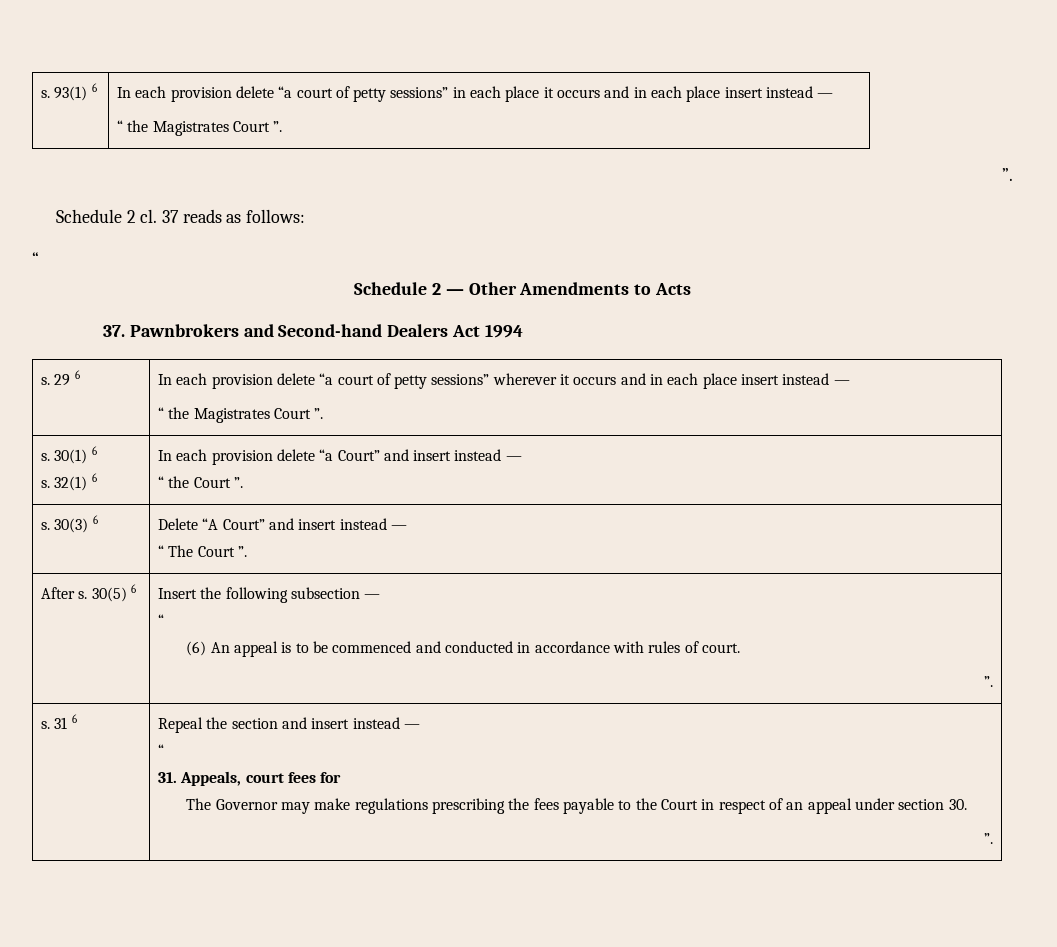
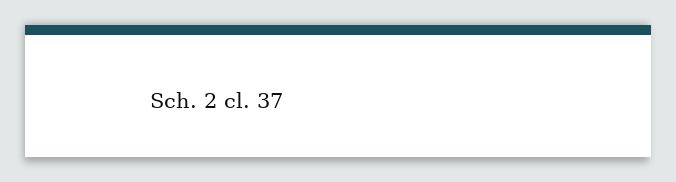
[40,83,97,101] [116,86,834,102] [116,120,283,136] [1002,168,1013,181] [55,209,306,223] [32,252,39,265] [354,282,691,295] [103,324,523,338] [40,370,80,386] [157,373,850,389] [157,407,324,423] [40,446,97,464] [40,473,97,491] [157,449,522,465] [157,476,243,488] [40,515,98,533] [157,518,407,530] [157,545,247,557] [40,584,136,602] [157,587,381,603] [157,614,164,626] [186,641,740,657] [984,676,994,687] [40,714,77,729] [157,717,420,733] [157,744,164,756] [157,771,342,786] [186,798,967,814] [984,833,994,844] s. 93(1) 6 | In each provision delete “a court of petty sessions” in each place it occurs and in each place insert instead — // “ the Magistrates Court ”. // ”. // Schedule 2 cl. 37 reads as follows: // “ // Schedule 2 — Other Amendments to Acts // 37. Pawnbrokers and Second-hand Dealers Act 1994 // s. 29 6 | In each provision delete “a court of petty sessions” wherever it occurs and in each place insert instead — // “ the Magistrates Court ”. // s. 30(1) 6 // s. 32(1) 6 | In each provision delete “a Court” and insert instead — // “ the Court ”. // s. 30(3) 6 | Delete “A Court” and insert instead — // “ The Court ”. // After s. 30(5) 6 | Insert the following subsection — // “ // (6) An appeal is to be commenced and conducted in accordance with rules of court. // ”. // s. 31 6 | Repeal the section and insert instead — // “ // 31. Appeals, court fees for // The Governor may make regulations prescribing the fees payable to the Court in respect of an appeal under section 30. // ”. -> [149,92,283,108] Sch. 2 cl. 37

